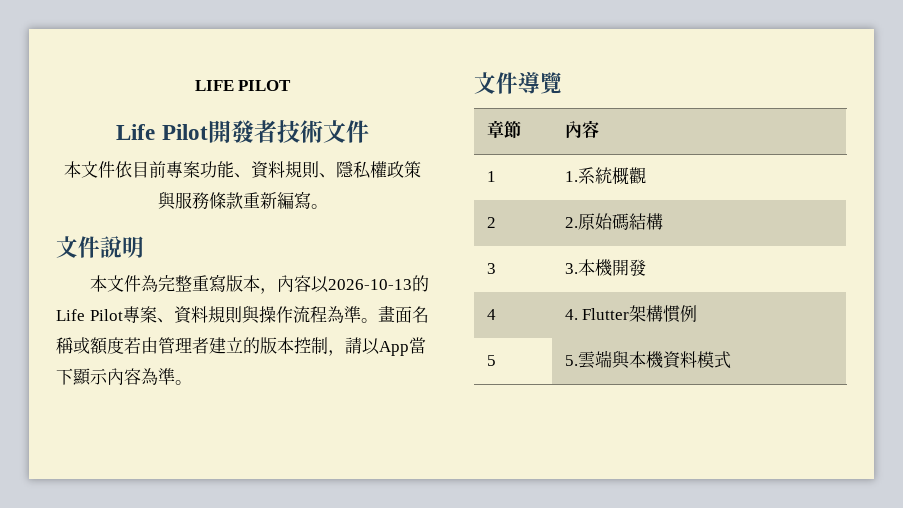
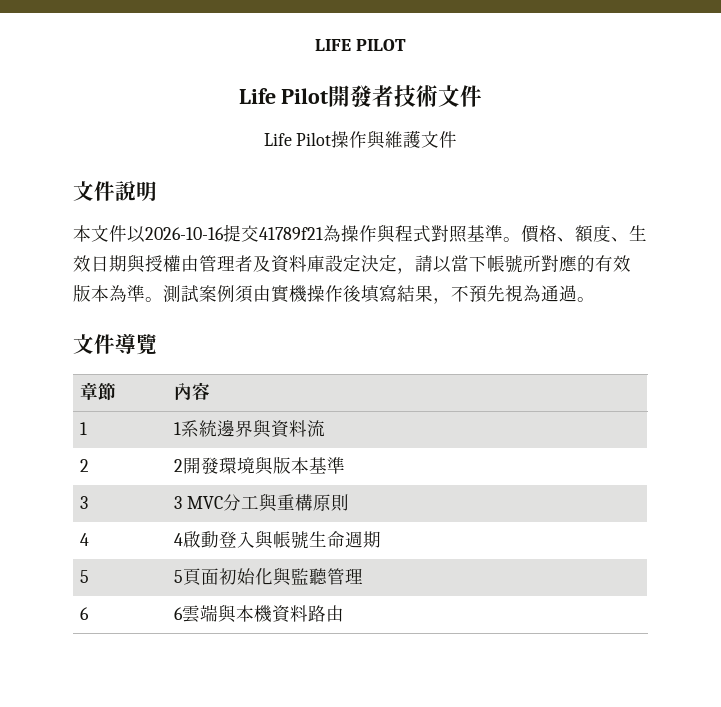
[64,161,421,179] [157,191,328,210] [56,236,144,258] [89,274,429,294] [56,305,429,324] [56,337,426,356] [56,368,175,386] 本文件依目前專案功能、資料規則、隱私權政策與服務條款重新編寫。 // 文件說明 // 本文件為完整重寫版本，內容以2026-10-13的Life Pilot專案、資料規則與操作流程為準。畫面名稱或額度若由管理者建立的版本控制，請以App當下顯示內容為準 -> [263,130,458,149] [73,180,157,201] [73,224,647,243] [73,254,631,274] [73,284,577,304] Life Pilot操作與維護文件 // 文件說明 // 本文件以2026-10-16提交41789f21為操作與程式對照基準。價格、額度、生效日期與授權由管理者及資料庫設定決定，請以當下帳號所對應的有效版本為準。測試案例須由實機操作後填寫結果，不預先視為通過
[564,167,646,185] [486,217,496,228] [564,213,663,231] [486,263,496,274] [564,259,646,276] [486,309,496,320] [564,305,698,323] [486,355,496,366] [564,355,578,366] 1.系統概觀 // 2 | 2.原始碼結構 // 3 | 3.本機開發 // 4 | 4. Flutter架構慣例 // 5 | 5. -> [174,419,326,438] [80,459,90,472] [174,456,346,475] [80,496,89,509] [174,493,349,512] [80,533,90,546] [174,530,382,549] [80,570,90,583] [174,567,364,586] [80,607,90,620] [174,607,184,620] 1系統邊界與資料流 // 2 | 2開發環境與版本基準 // 3 | 3 MVC分工與重構原則 // 4 | 4啟動登入與帳號生命週期 // 5 | 5頁面初始化與監聽管理 // 6 | 6
[696,351,731,369] 模式 -> [308,605,345,622] 路由

